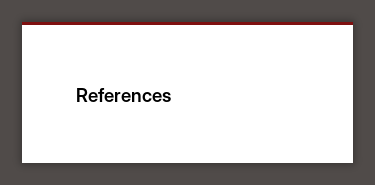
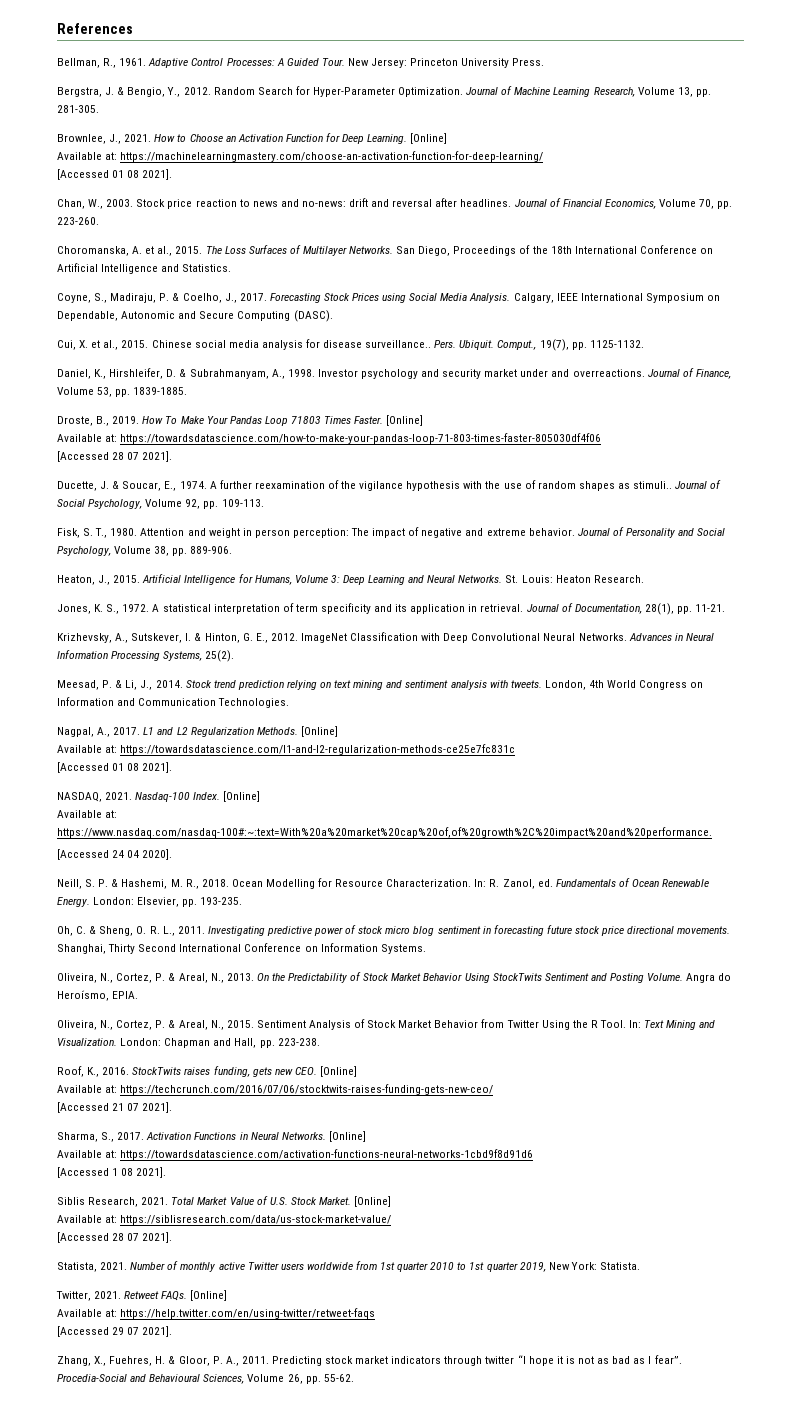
(171, 95) none -> [57,58,545,68] [57,86,711,97] [57,105,99,113] [57,133,448,144] [57,151,544,162] [57,169,173,180] [57,198,733,209] [57,217,99,225] [57,245,713,256] [57,263,232,274] [57,293,720,303] [57,310,333,322] [57,339,644,351] [57,368,731,379] [57,387,188,397] [57,415,424,426] [57,433,602,444] [57,451,173,462] [57,480,722,491] [57,499,264,509] [57,527,726,538] [57,546,233,556] [57,574,644,585] [57,603,726,615] [57,632,714,643] [57,650,235,662] [57,680,704,690] [57,697,290,708] [57,726,338,737] [57,744,516,755] [57,762,173,773] [57,791,261,802] [57,810,118,818] [57,827,712,838] [57,849,173,860] [57,878,710,889] [57,897,243,907] [57,925,731,936] [57,943,426,954] [57,972,732,983] [57,990,139,1001] [57,1019,716,1030] [57,1038,320,1048] [57,1066,357,1077] [57,1084,494,1095] [57,1102,173,1113] [57,1131,366,1142] [57,1149,534,1160] [57,1167,167,1178] [57,1196,392,1207] [57,1215,392,1225] [57,1232,173,1243] [57,1261,640,1272] [56,1290,228,1301] [57,1308,376,1319] [57,1326,173,1337] [57,1355,682,1366] [57,1374,354,1384] // Bellman, R., 1961. Adaptive Control Processes: A Guided Tour. New Jersey: Princeton University Press. // Bergstra, J. & Bengio, Y., 2012. Random Search for Hyper-Parameter Optimization. Journal of Machine Learning Research, Volume 13, pp. 281-305. // Brownlee, J., 2021. How to Choose an Activation Function for Deep Learning. [Online] // Available at: https://machinelearningmastery.com/choose-an-activation-function-for-deep-learning/ // [Accessed 01 08 2021]. // Chan, W., 2003. Stock price reaction to news and no-news: drift and reversal after headlines. Journal of Financial Economics, Volume 70, pp. 223-260. // Choromanska, A. et al., 2015. The Loss Surfaces of Multilayer Networks. San Diego, Proceedings of the 18th International Conference on Artificial Intelligence and Statistics. // Coyne, S., Madiraju, P. & Coelho, J., 2017. Forecasting Stock Prices using Social Media Analysis. Calgary, IEEE International Symposium on Dependable, Autonomic and Secure Computing (DASC). // Cui, X. et al., 2015. Chinese social media analysis for disease surveillance.. Pers. Ubiquit. Comput., 19(7), pp. 1125-1132. // Daniel, K., Hirshleifer, D. & Subrahmanyam, A., 1998. Investor psychology and security market under and overreactions. Journal of Finance, Volume 53, pp. 1839-1885. // Droste, B., 2019. How To Make Your Pandas Loop 71803 Times Faster. [Online] // Available at: https://towardsdatascience.com/how-to-make-your-pandas-loop-71-803-times-faster-805030df4f06 // [Accessed 28 07 2021]. // Ducette, J. & Soucar, E., 1974. A further reexamination of the vigilance hypothesis with the use of random shapes as stimuli.. Journal of Social Psychology, Volume 92, pp. 109-113. // Fisk, S. T., 1980. Attention and weight in person perception: The impact of negative and extreme behavior. Journal of Personality and Social Psychology, Volume 38, pp. 889-906. // Heaton, J., 2015. Artificial Intelligence for Humans, Volume 3: Deep Learning and Neural Networks. St. Louis: Heaton Research. // Jones, K. S., 1972. A statistical interpretation of term specificity and its application in retrieval. Journal of Documentation, 28(1), pp. 11-21. // Krizhevsky, A., Sutskever, I. & Hinton, G. E., 2012. ImageNet Classification with Deep Convolutional Neural Networks. Advances in Neural Information Processing Systems, 25(2). // Meesad, P. & Li, J., 2014. Stock trend prediction relying on text mining and sentiment analysis with tweets. London, 4th World Congress on Information and Communication Technologies. // Nagpal, A., 2017. L1 and L2 Regularization Methods. [Online] // Available at: https://towardsdatascience.com/l1-and-l2-regularization-methods-ce25e7fc831c // [Accessed 01 08 2021]. // NASDAQ, 2021. Nasdaq-100 Index. [Online] // Available at: https://www.nasdaq.com/nasdaq-100#:~:text=With%20a%20market%20cap%20of,of%20growth%2C%20impact%20and%20performance. // [Accessed 24 04 2020]. // Neill, S. P. & Hashemi, M. R., 2018. Ocean Modelling for Resource Characterization. In: R. Zanol, ed. Fundamentals of Ocean Renewable Energy. London: Elsevier, pp. 193-235. // Oh, C. & Sheng, O. R. L., 2011. Investigating predictive power of stock micro blog sentiment in forecasting future stock price directional movements. Shanghai, Thirty Second International Conference on Information Systems. // Oliveira, N., Cortez, P. & Areal, N., 2013. On the Predictability of Stock Market Behavior Using StockTwits Sentiment and Posting Volume. Angra do Heroísmo, EPIA. // Oliveira, N., Cortez, P. & Areal, N., 2015. Sentiment Analysis of Stock Market Behavior from Twitter Using the R Tool. In: Text Mining and Visualization. London: Chapman and Hall, pp. 223-238. // Roof, K., 2016. StockTwits raises funding, gets new CEO. [Online] // Available at: https://techcrunch.com/2016/07/06/stocktwits-raises-funding-gets-new-ceo/ // [Accessed 21 07 2021]. // Sharma, S., 2017. Activation Functions in Neural Networks. [Online] // Available at: https://towardsdatascience.com/activation-functions-neural-networks-1cbd9f8d91d6 // [Accessed 1 08 2021]. // Siblis Research, 2021. Total Market Value of U.S. Stock Market. [Online] // Available at: https://siblisresearch.com/data/us-stock-market-value/ // [Accessed 28 07 2021]. // Statista, 2021. Number of monthly active Twitter users worldwide from 1st quarter 2010 to 1st quarter 2019, New York: Statista. // Twitter, 2021. Retweet FAQs. [Online] // Available at: https://help.twitter.com/en/using-twitter/retweet-faqs // [Accessed 29 07 2021]. // Zhang, X., Fuehres, H. & Gloor, P. A., 2011. Predicting stock market indicators through twitter “I hope it is not as bad as I fear”. Procedia-Social and Behavioural Sciences, Volume 26, pp. 55-62.

